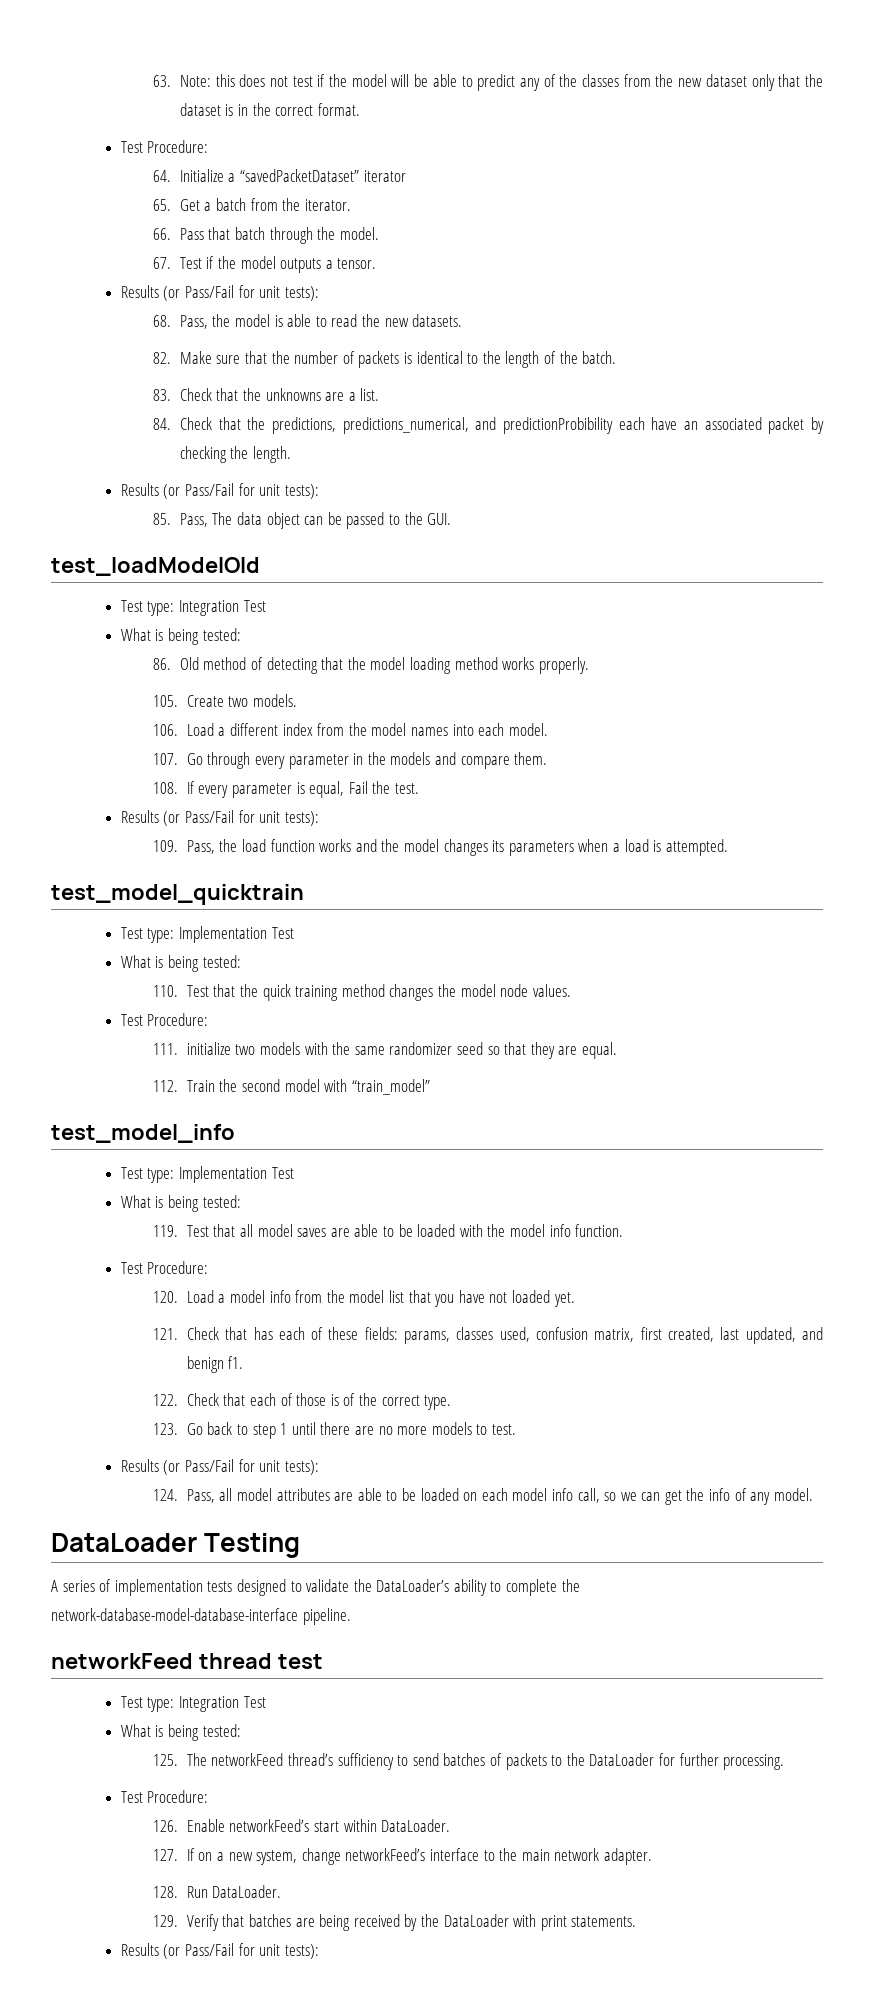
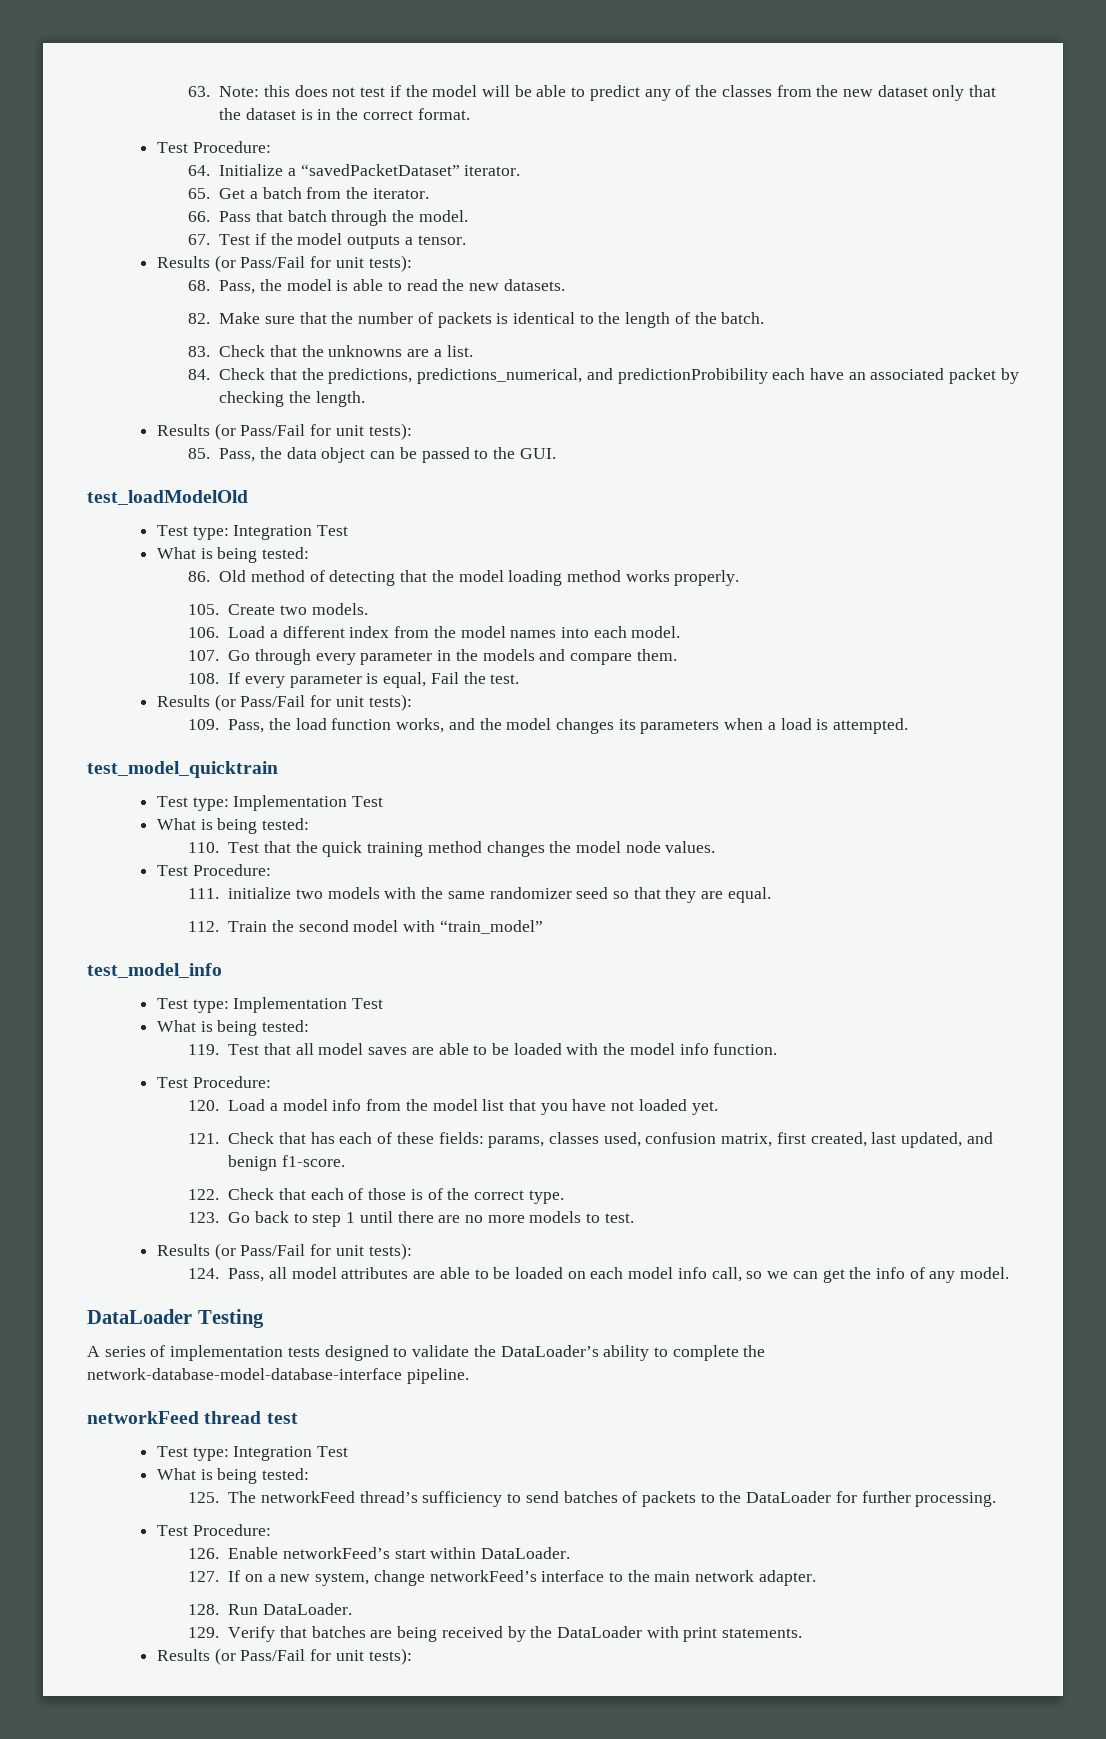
[363,170,406,182] iterator -> [464,165,521,176] iterator.
[212,512,233,525] The -> [259,447,282,459] the
[319,839,352,852] works -> [396,718,445,733] works,
[228,1356,244,1369] f1. -> [281,1155,345,1167] f1-score.

